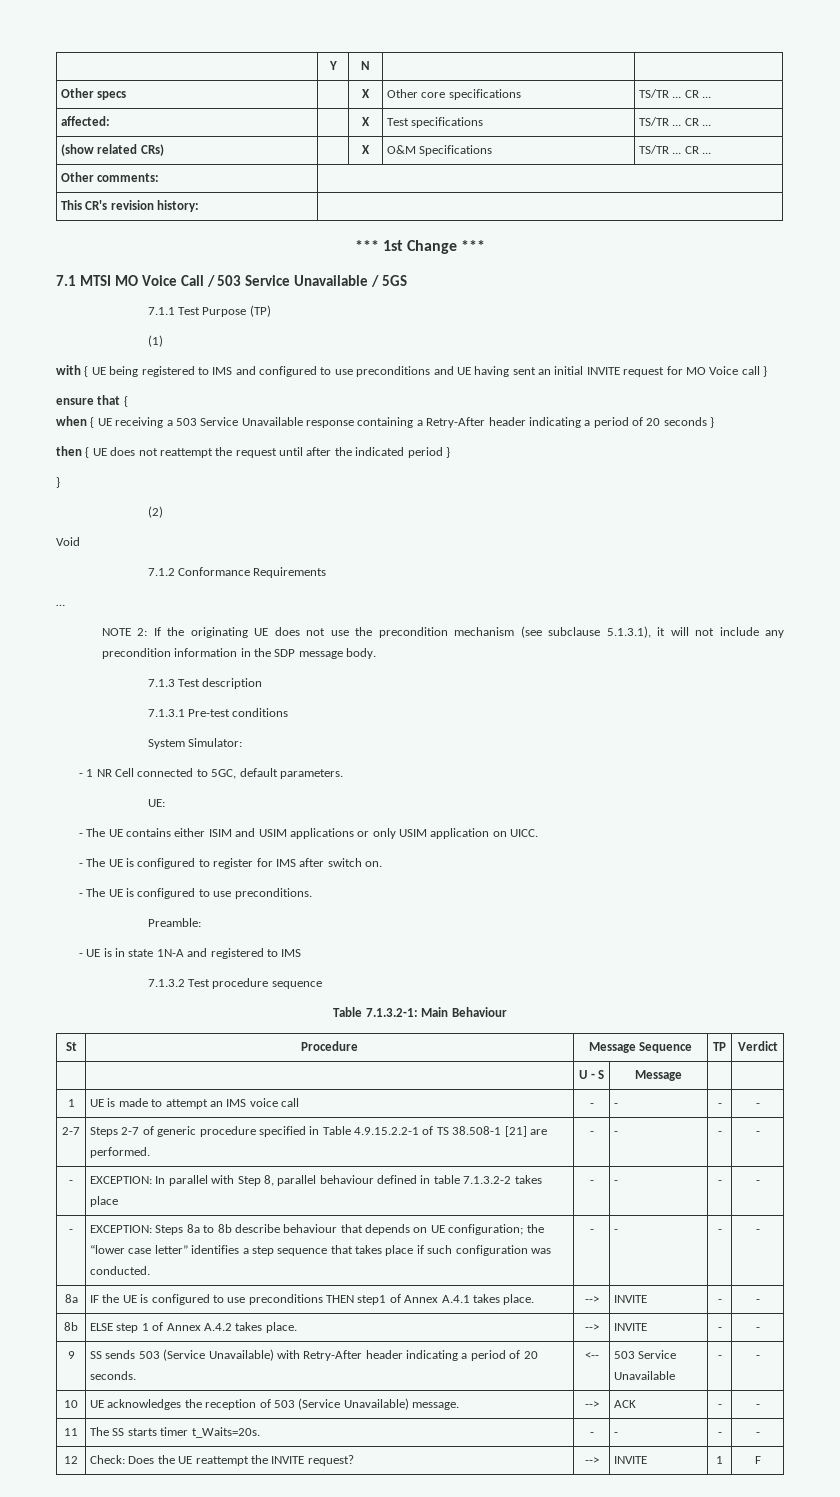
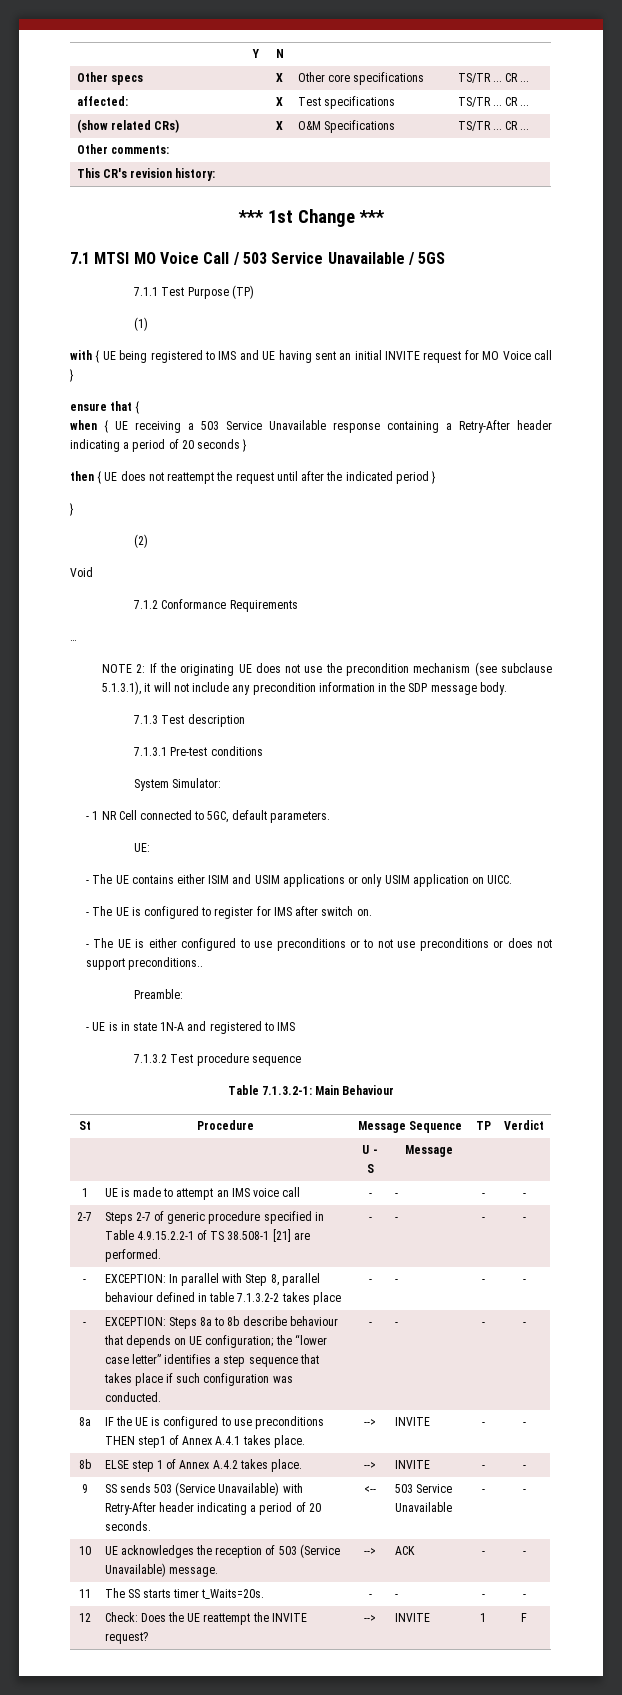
[259,366,454,377] configured to use preconditions and -> (259, 355) none
[137,888,312,899] configured to use preconditions. -> [148,938,553,951] [86,957,204,970] either configured to use preconditions or to not use preconditions or does not support preconditions..

